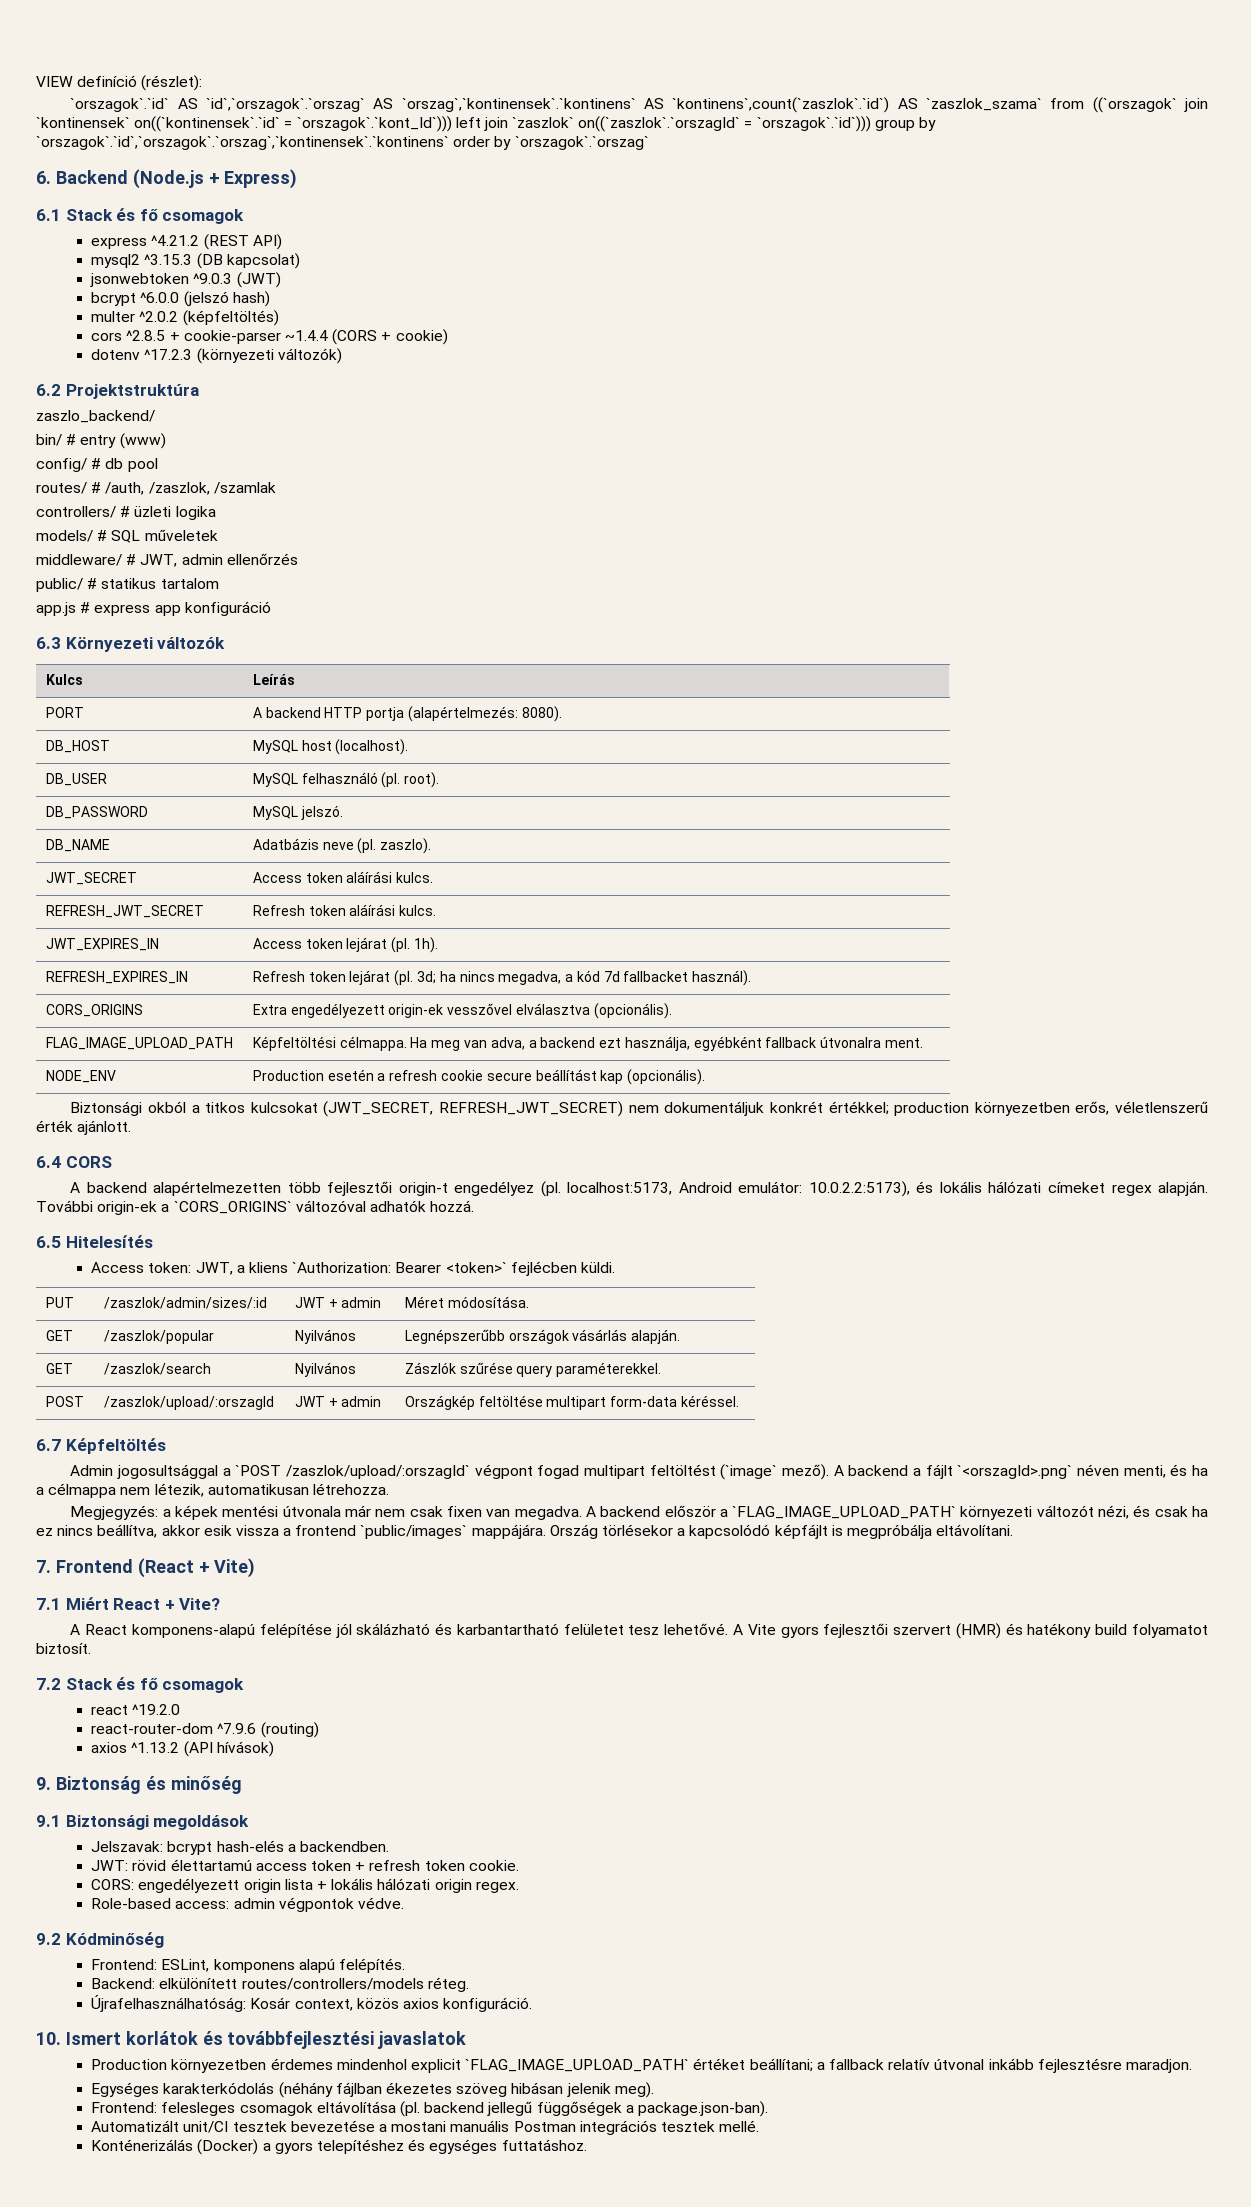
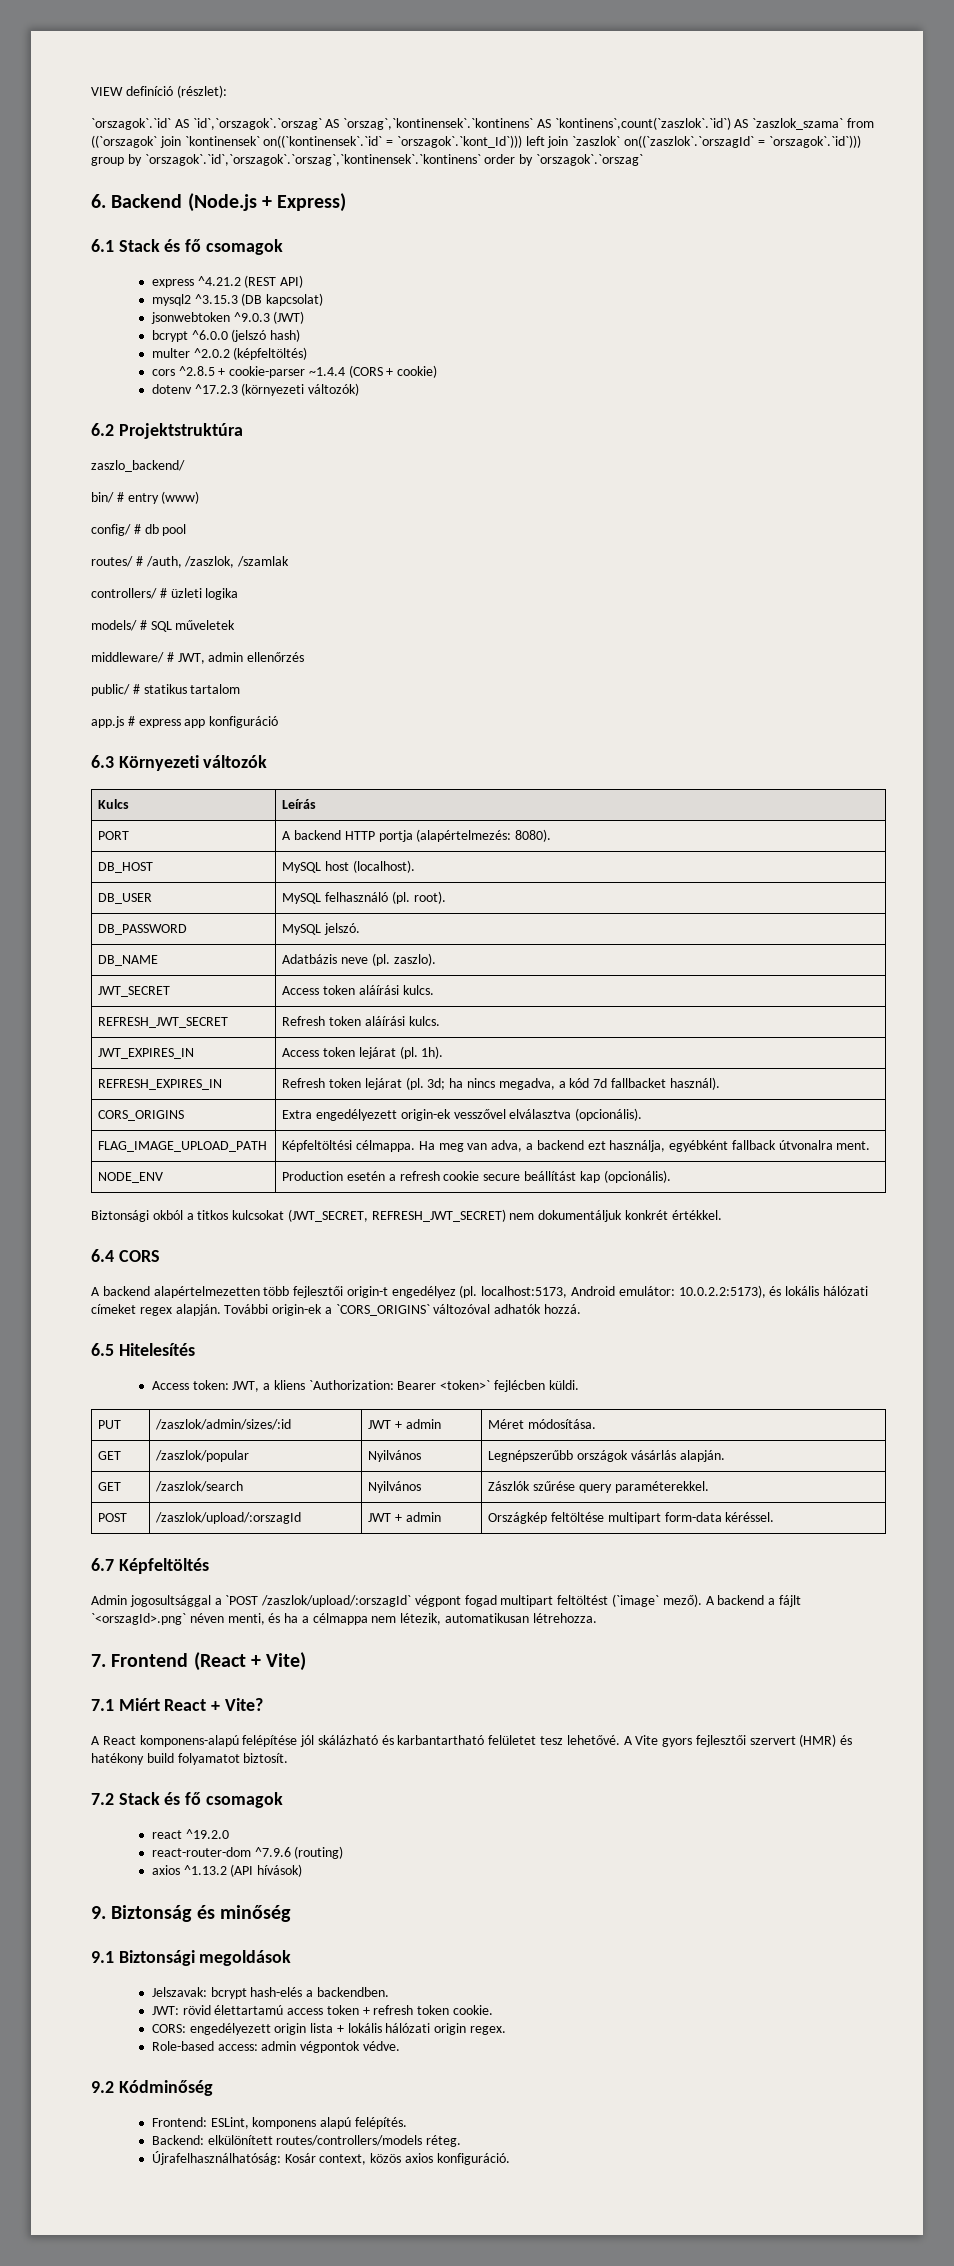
[828,1101,1209,1116] [36,1120,132,1135] értékkel; production környezetben erős, véletlenszerű érték ajánlott. -> [671,1210,722,1220] értékkel.
[70,1505,1208,1520] [36,1524,1014,1539] // Megjegyzés: a képek mentési útvonala már nem csak fixen van megadva. A backend először a `FLAG_IMAGE_UPLOAD_PATH` környezeti változót nézi, és csak ha ez nincs beállítva, akkor esik vissza a frontend `public/images` mappájára. Ország törlésekor a kapcsolódó képfájlt is megpróbálja eltávolítani. -> (597, 1618) none
[36,2031,467,2049] [91,2058,1192,2073] [91,2082,654,2098] [91,2101,768,2117] [91,2120,760,2135] [91,2139,587,2155] // 10. Ismert korlátok és továbbfejlesztési javaslatok // Production környezetben érdemes mindenhol explicit `FLAG_IMAGE_UPLOAD_PATH` értéket beállítani; a fallback relatív útvonal inkább fejlesztésre maradjon. // Egységes karakterkódolás (néhány fájlban ékezetes szöveg hibásan jelenik meg). // Frontend: felesleges csomagok eltávolítása (pl. backend jellegű függőségek a package.json-ban). // Automatizált unit/CI tesztek bevezetése a mostani manuális Postman integrációs tesztek mellé. // Konténerizálás (Docker) a gyors telepítéshez és egységes futtatáshoz. -> (510, 2159) none

